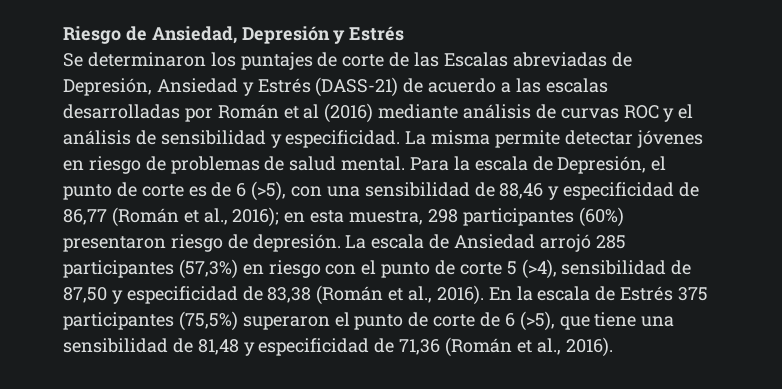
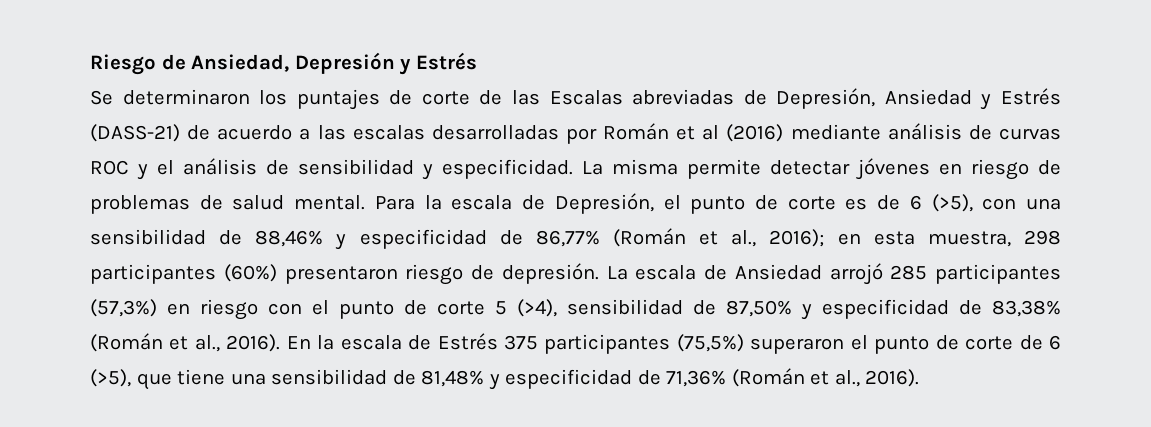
[499,182,700,200] [63,209,107,225] 88,46 y especificidad de 86,77 -> [255,229,600,250] 88,46% y especificidad de 86,77%
[63,286,312,304] 87,50 y especificidad de 83,38 -> [726,299,1061,320] 87,50% y especificidad de 83,38%
[197,338,441,356] 81,48 y especificidad de 71,36 -> [421,369,727,390] 81,48% y especificidad de 71,36%

